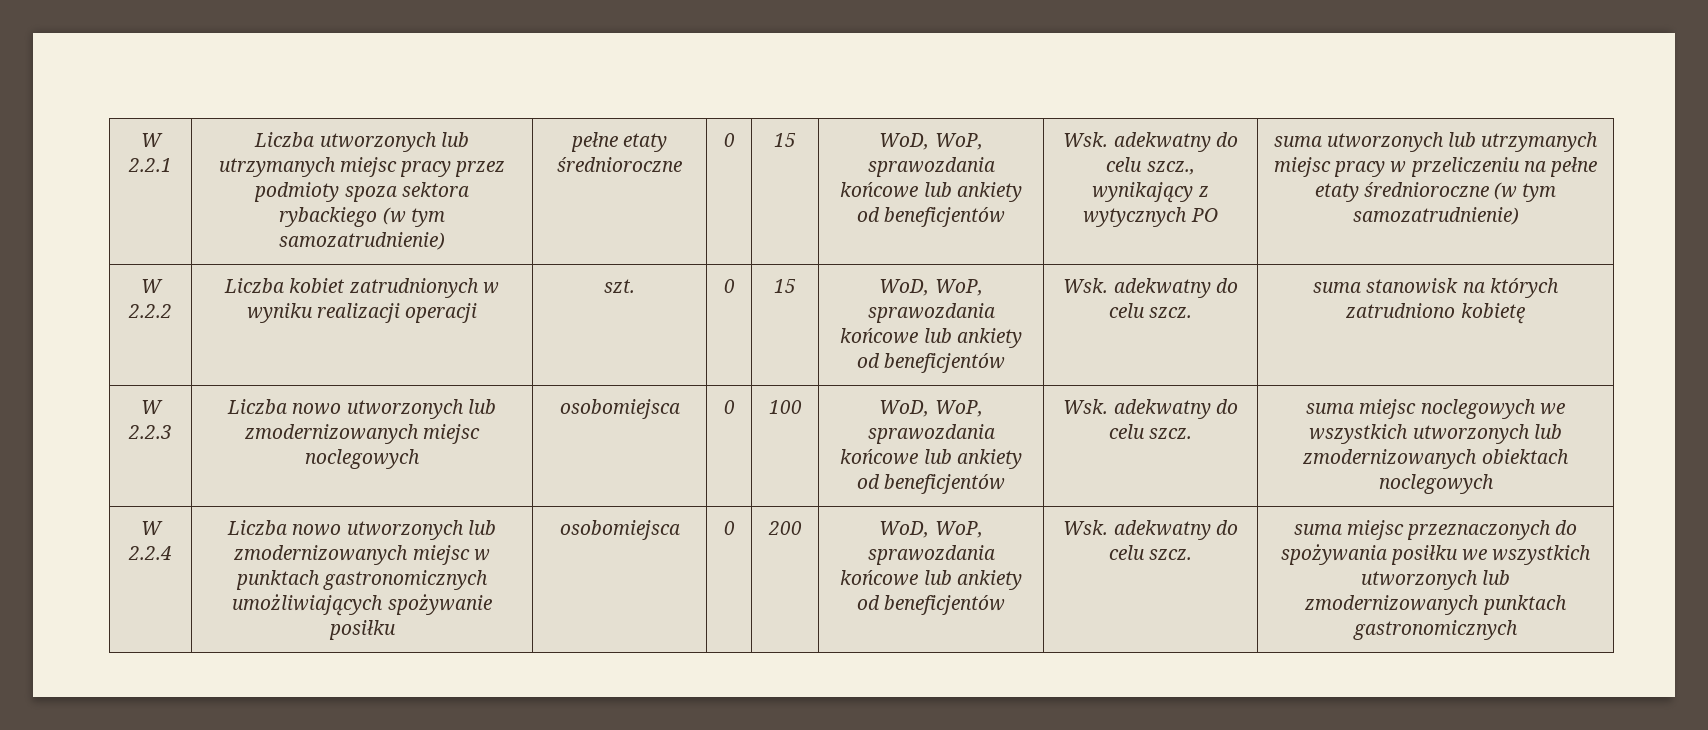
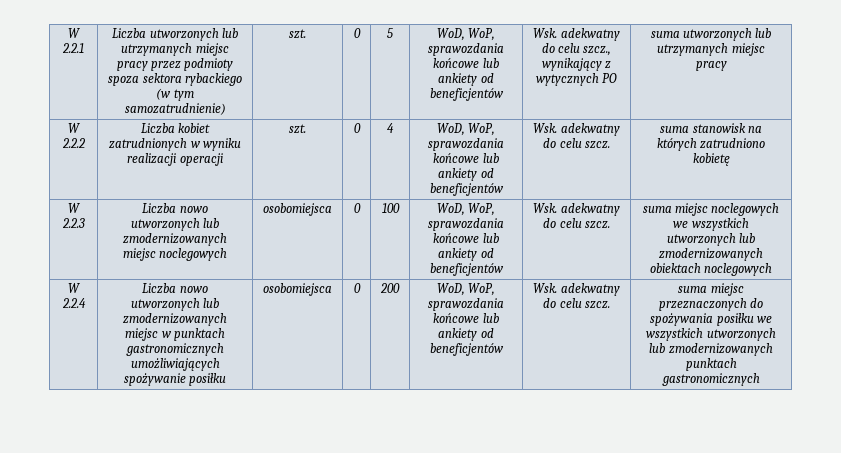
[570,132,668,152] [557,157,682,172] [723,133,735,147] [774,133,796,147] pełne etaty średnioroczne | 0 | 15 -> [289,29,306,39] [353,28,361,38] [387,28,393,38] szt. | 0 | 5
[1390,157,1597,177] [1314,182,1557,202] [1352,207,1519,225] w przeliczeniu na pełne etaty średnioroczne (w tym samozatrudnienie) -> (727, 66) none
[774,279,796,293] 15 -> [387,123,394,133] 4

